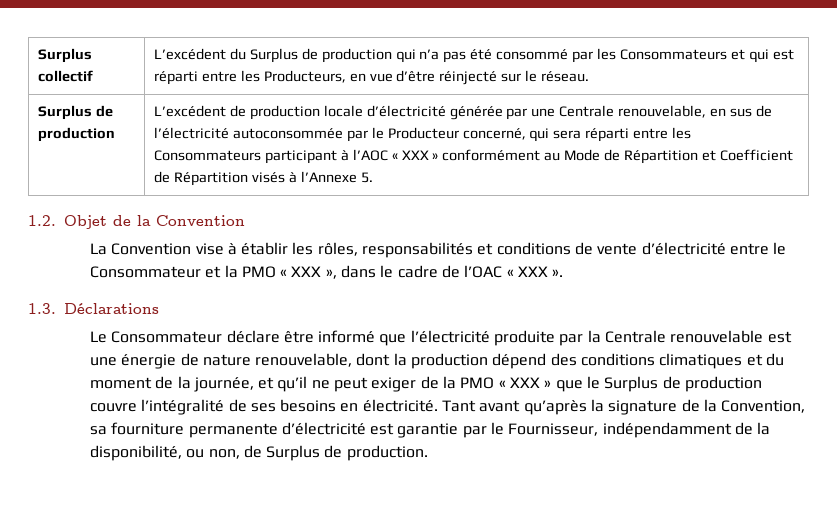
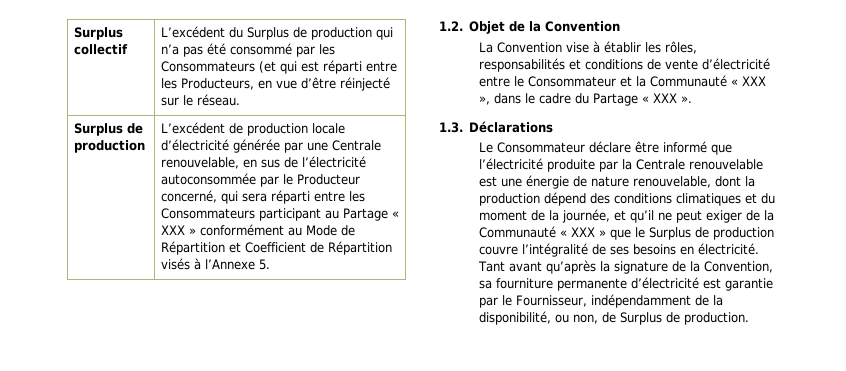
[730,49,745,60] et -> [258,61,276,73] (et
[340,149,388,161] à l’AOC -> [324,208,388,221] au Partage
[241,266,276,278] PMO -> [649,75,727,87] Communauté
[442,265,503,278] de l’OAC -> [574,93,638,106] du Partage
[460,377,495,389] PMO -> [478,226,556,238] Communauté

